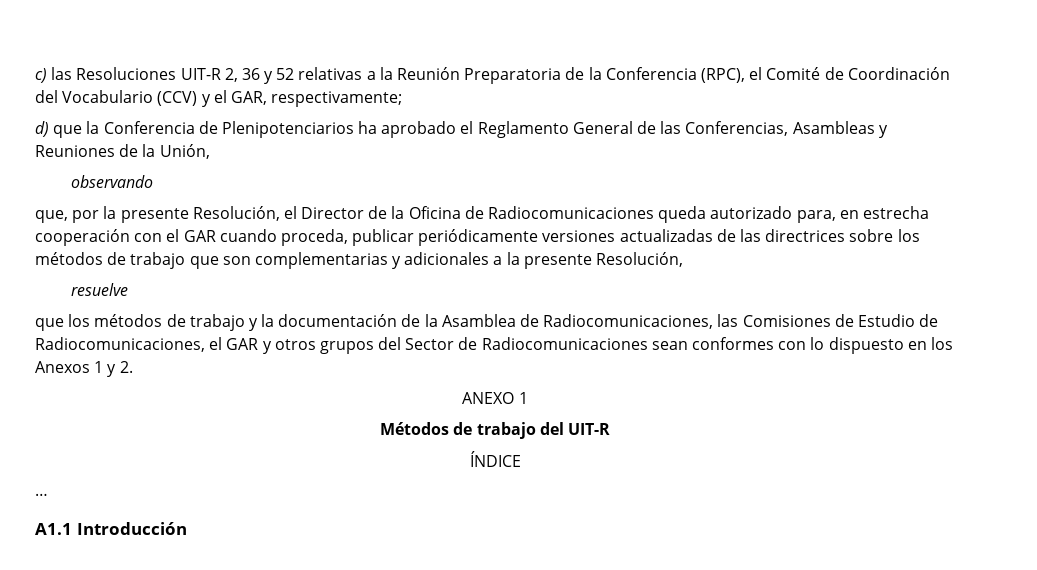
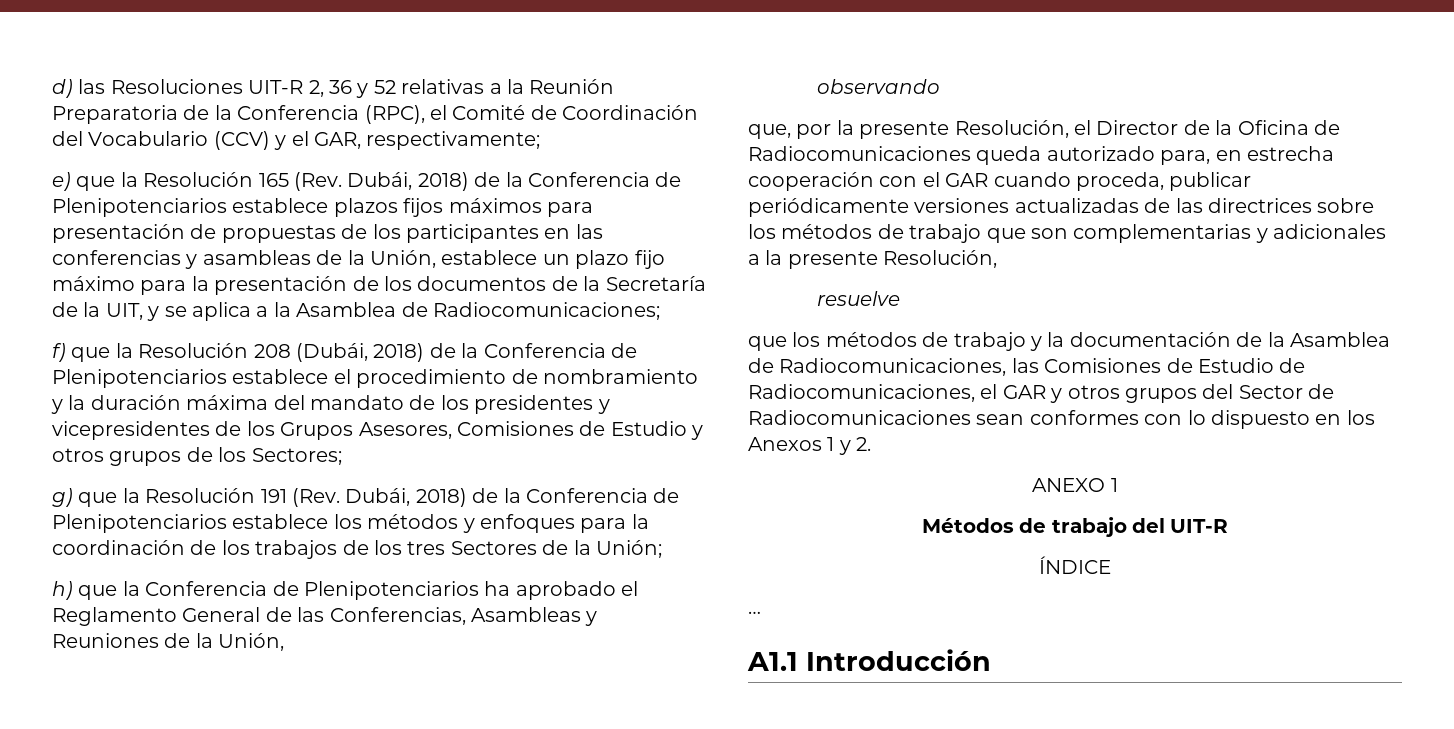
[35,68,47,83] c) -> [52,79,73,98] d)
[35,121,49,137] d) -> [52,172,682,191] [52,198,593,217] [52,224,603,243] [52,250,665,269] [52,276,706,295] [52,302,660,321] [52,343,637,362] [52,369,698,388] [51,395,610,414] [52,421,704,440] [52,447,342,466] [52,488,680,507] [52,514,649,533] [52,540,662,559] [52,581,73,600] e) que la Resolución 165 (Rev. Dubái, 2018) de la Conferencia de Plenipotenciarios establece plazos fijos máximos para presentación de propuestas de los participantes en las conferencias y asambleas de la Unión, establece un plazo fijo máximo para la presentación de los documentos de la Secretaría de la UIT, y se aplica a la Asamblea de Radiocomunicaciones; // f) que la Resolución 208 (Dubái, 2018) de la Conferencia de Plenipotenciarios establece el procedimiento de nombramiento y la duración máxima del mandato de los presidentes y vicepresidentes de los Grupos Asesores, Comisiones de Estudio y otros grupos de los Sectores; // g) que la Resolución 191 (Rev. Dubái, 2018) de la Conferencia de Plenipotenciarios establece los métodos y enfoques para la coordinación de los trabajos de los tres Sectores de la Unión; // h)

